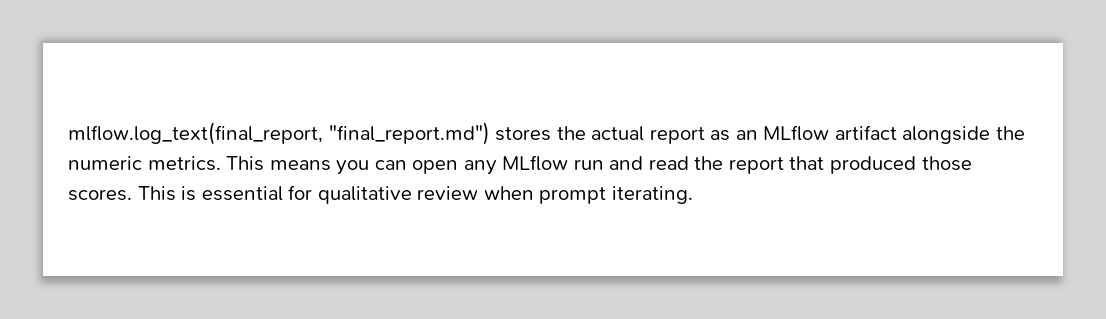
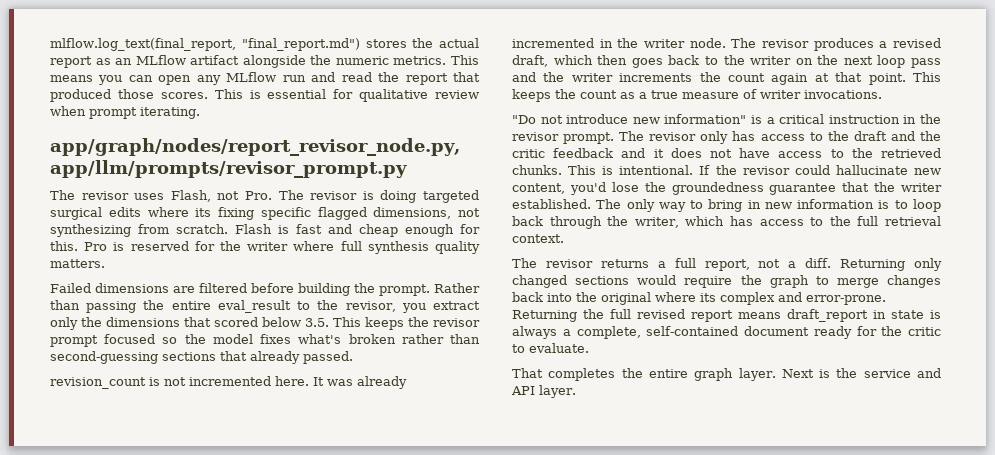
(693, 195) none -> [50,138,460,156] [50,160,407,178] [50,190,480,203] [50,207,480,220] [50,224,480,237] [50,241,480,254] [50,259,105,268] [50,283,480,296] [50,300,480,313] [50,317,480,330] [50,334,481,347] [50,351,353,364] [50,376,407,389] [512,38,941,51] [512,55,941,68] [512,72,941,85] [512,89,882,102] [512,114,942,124] [512,131,941,144] [512,148,941,158] [512,165,941,175] [512,182,942,195] [512,199,941,212] [512,216,941,229] [512,234,564,243] [512,258,942,271] [512,275,941,288] [512,292,886,305] [512,309,941,322] [512,326,941,339] [512,343,589,353] [512,368,941,381] [511,385,576,398] // app/graph/nodes/report_revisor_node.py, app/llm/prompts/revisor_prompt.py // The revisor uses Flash, not Pro. The revisor is doing targeted surgical edits where its fixing specific flagged dimensions, not synthesizing from scratch. Flash is fast and cheap enough for this. Pro is reserved for the writer where full synthesis quality matters. // Failed dimensions are filtered before building the prompt. Rather than passing the entire eval_result to the revisor, you extract only the dimensions that scored below 3.5. This keeps the revisor prompt focused so the model fixes what's broken rather than second-guessing sections that already passed. // revision_count is not incremented here. It was already incremented in the writer node. The revisor produces a revised draft, which then goes back to the writer on the next loop pass and the writer increments the count again at that point. This keeps the count as a true measure of writer invocations. // "Do not introduce new information" is a critical instruction in the revisor prompt. The revisor only has access to the draft and the critic feedback and it does not have access to the retrieved chunks. This is intentional. If the revisor could hallucinate new content, you'd lose the groundedness guarantee that the writer established. The only way to bring in new information is to loop back through the writer, which has access to the full retrieval context. // The revisor returns a full report, not a diff. Returning only changed sections would require the graph to merge changes back into the original where its complex and error-prone. Returning the full revised report means draft_report in state is always a complete, self-contained document ready for the critic to evaluate. // That completes the entire graph layer. Next is the service and API layer.

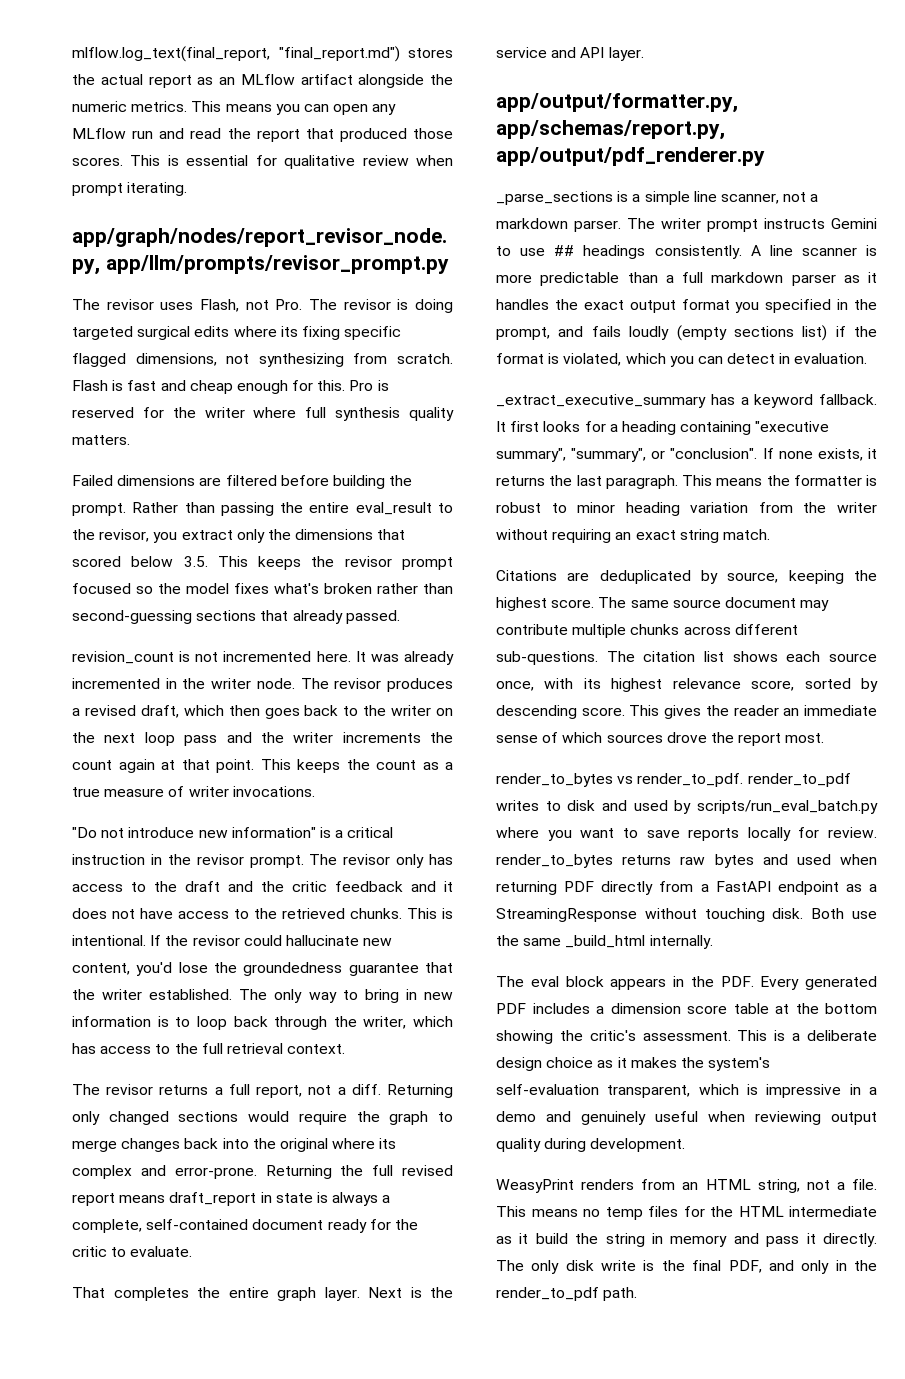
(576, 391) none -> [496,93,738,113] [496,120,725,140] [496,147,765,166] [496,191,819,205] [496,218,877,232] [496,245,877,259] [496,272,877,286] [496,299,877,313] [496,325,877,341] [496,353,868,367] [496,394,877,408] [496,421,830,435] [496,448,878,462] [496,475,877,489] [496,502,877,516] [496,529,770,543] [496,570,877,584] [496,597,830,611] [496,624,798,638] [496,651,877,665] [496,678,878,692] [496,705,877,719] [496,732,825,746] [496,773,851,787] [496,800,878,814] [496,827,877,841] [496,854,877,868] [496,881,877,895] [496,908,877,922] [496,935,713,949] [496,976,877,990] [496,1003,877,1014] [496,1030,877,1044] [496,1057,771,1071] [496,1084,877,1098] [496,1111,877,1125] [496,1138,686,1152] [496,1179,877,1193] [496,1206,877,1220] [496,1233,877,1247] [496,1260,877,1274] [496,1287,638,1301] // app/output/formatter.py, app/schemas/report.py, app/output/pdf_renderer.py // _parse_sections is a simple line scanner, not a markdown parser. The writer prompt instructs Gemini to use ## headings consistently. A line scanner is more predictable than a full markdown parser as it handles the exact output format you specified in the prompt, and fails loudly (empty sections list) if the format is violated, which you can detect in evaluation. // _extract_executive_summary has a keyword fallback. It first looks for a heading containing "executive summary", "summary", or "conclusion". If none exists, it returns the last paragraph. This means the formatter is robust to minor heading variation from the writer without requiring an exact string match. // Citations are deduplicated by source, keeping the highest score. The same source document may contribute multiple chunks across different sub-questions. The citation list shows each source once, with its highest relevance score, sorted by descending score. This gives the reader an immediate sense of which sources drove the report most. // render_to_bytes vs render_to_pdf. render_to_pdf writes to disk and used by scripts/run_eval_batch.py where you want to save reports locally for review. render_to_bytes returns raw bytes and used when returning PDF directly from a FastAPI endpoint as a StreamingResponse without touching disk. Both use the same _build_html internally. // The eval block appears in the PDF. Every generated PDF includes a dimension score table at the bottom showing the critic's assessment. This is a deliberate design choice as it makes the system's self-evaluation transparent, which is impressive in a demo and genuinely useful when reviewing output quality during development. // WeasyPrint renders from an HTML string, not a file. This means no temp files for the HTML intermediate as it build the string in memory and pass it directly. The only disk write is the final PDF, and only in the render_to_pdf path.

